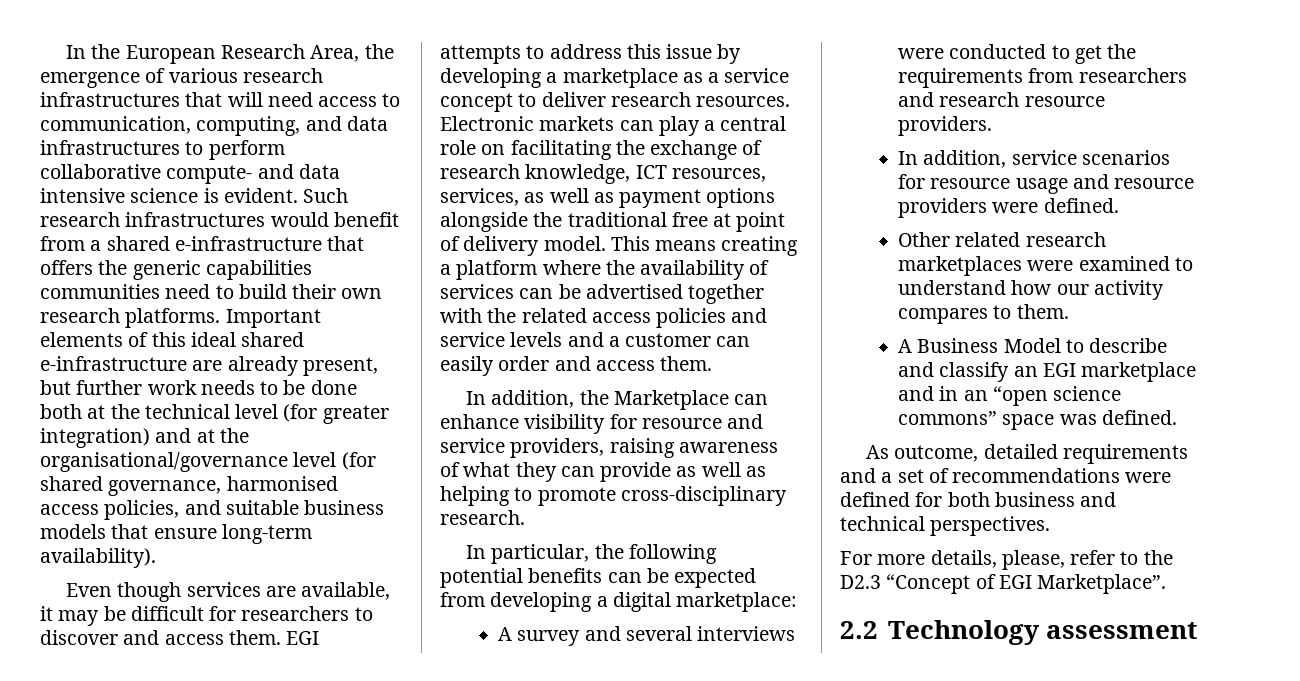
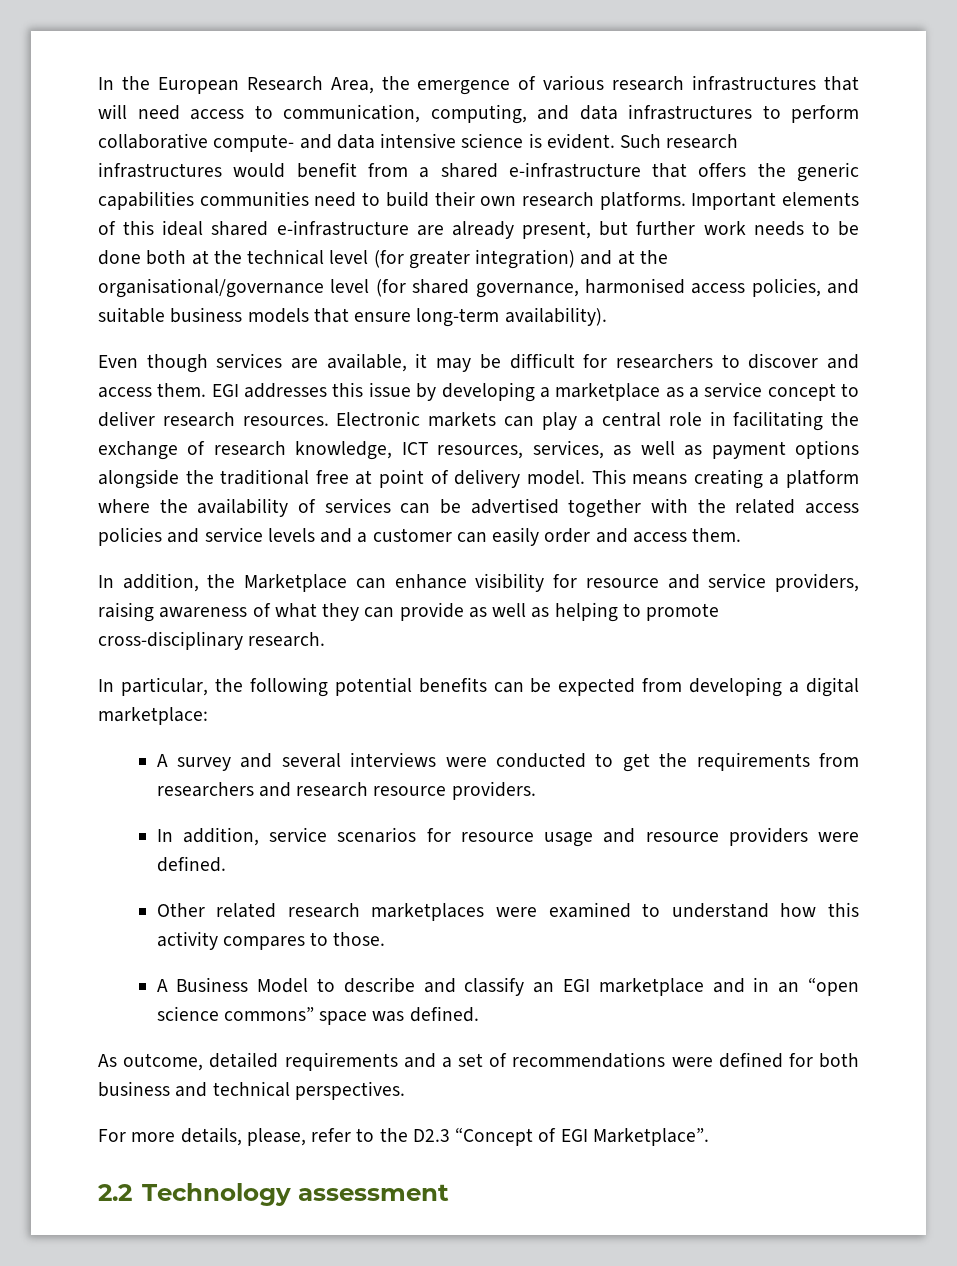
[440,44,622,64] attempts to address -> [244,383,328,398] addresses
[481,144,506,155] on -> [709,411,726,426] in
[1056,284,1089,295] our -> [828,902,860,917] this
[1016,304,1069,319] them. -> [333,932,386,946] those.

